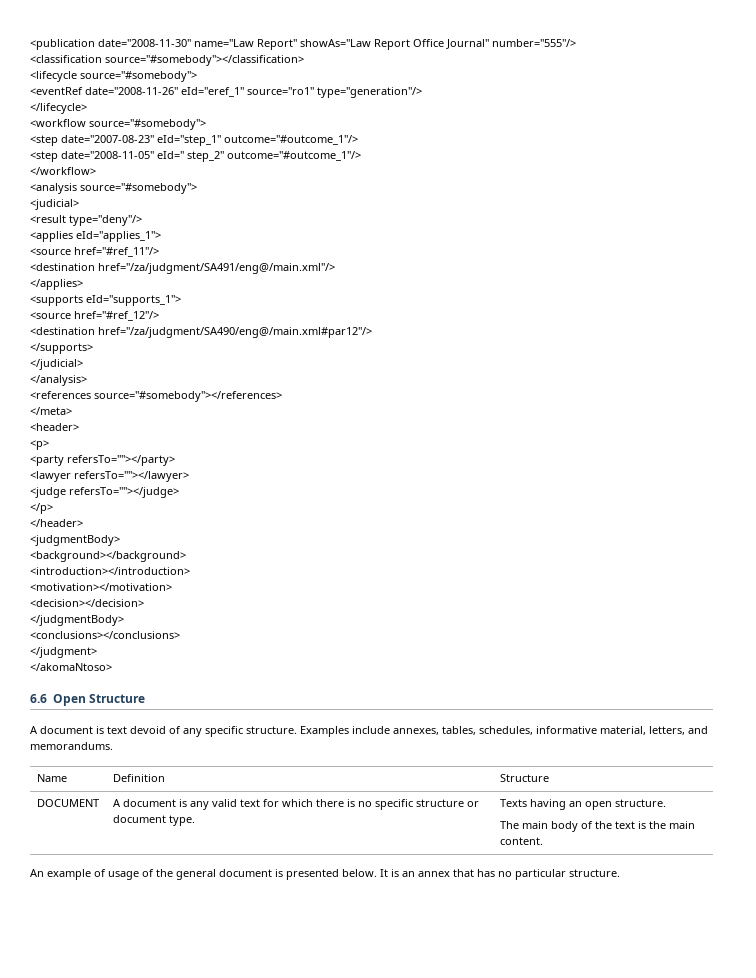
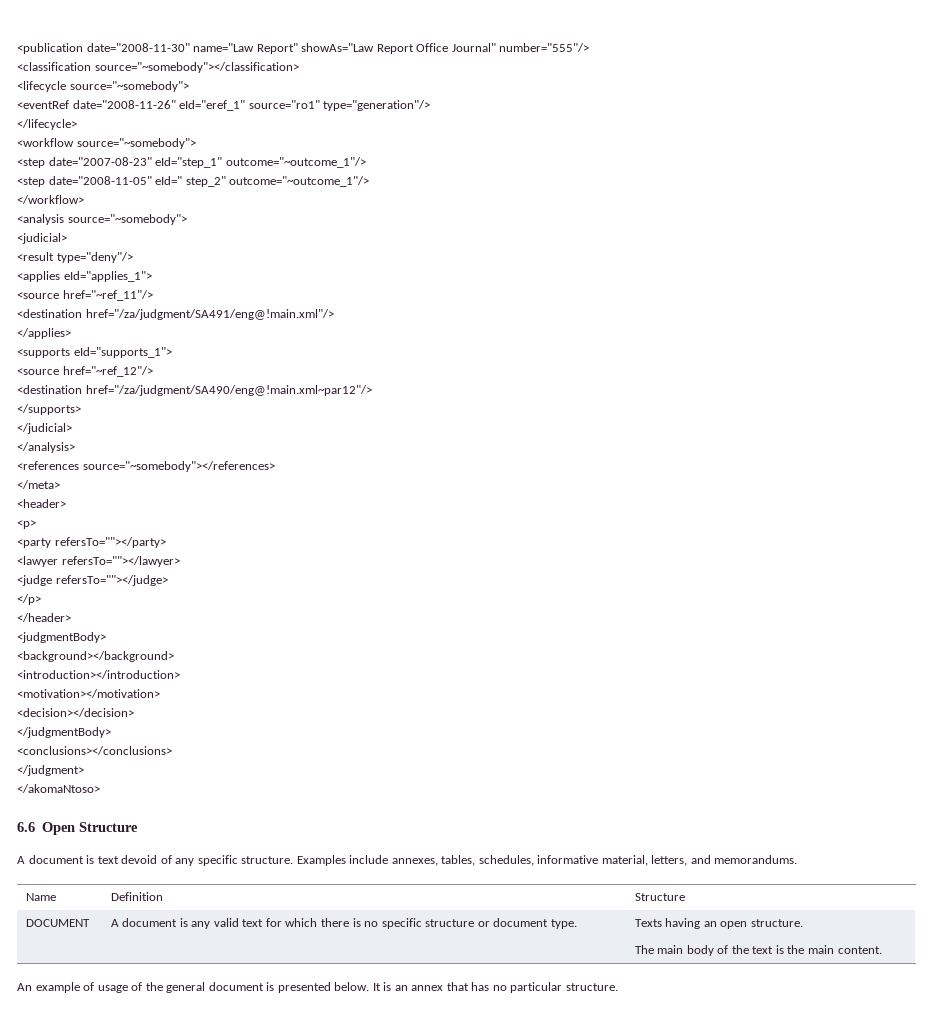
[105,55,304,66] source="#somebody"></classification> -> [94,62,299,73] source="~somebody"></classification>
[80,71,197,82] source="#somebody"> -> [69,81,189,92] source="~somebody">
[89,119,206,130] source="#somebody"> -> [76,138,196,149] source="~somebody">
[224,135,358,145] outcome="#outcome_1"/> -> [225,157,366,168] outcome="~outcome_1"/>
[227,151,361,161] outcome="#outcome_1"/> -> [229,176,370,187] outcome="~outcome_1"/>
[80,183,197,194] source="#somebody"> -> [67,214,187,225] source="~somebody">
[74,247,159,257] [30,263,335,274] href="#ref_11"/> // <destination href="/za/judgment/SA491/eng@/main.xml"/> -> [62,290,153,301] [17,309,334,320] href="~ref_11"/> // <destination href="/za/judgment/SA491/eng@!main.xml"/>
[74,311,159,321] [30,327,372,338] href="#ref_12"/> // <destination href="/za/judgment/SA490/eng@/main.xml#par12"/> -> [62,366,153,377] [17,385,372,396] href="~ref_12"/> // <destination href="/za/judgment/SA490/eng@!main.xml~par12"/>
[94,391,282,402] source="#somebody"></references> -> [82,461,275,472] source="~somebody"></references>

